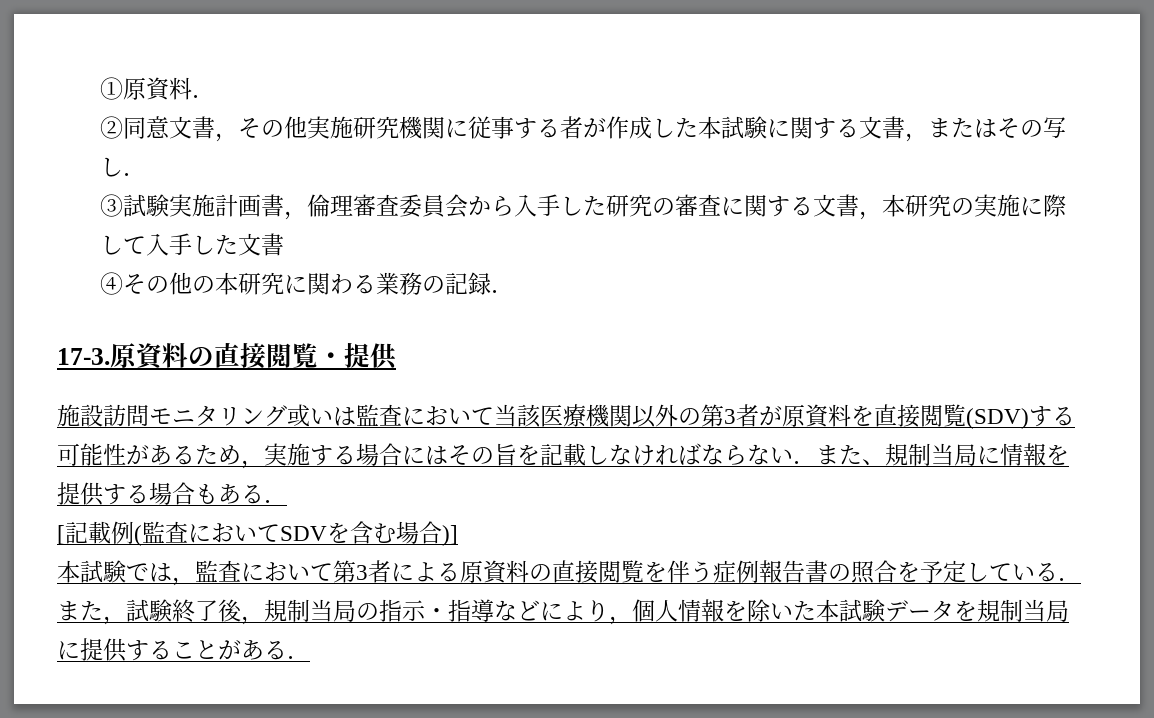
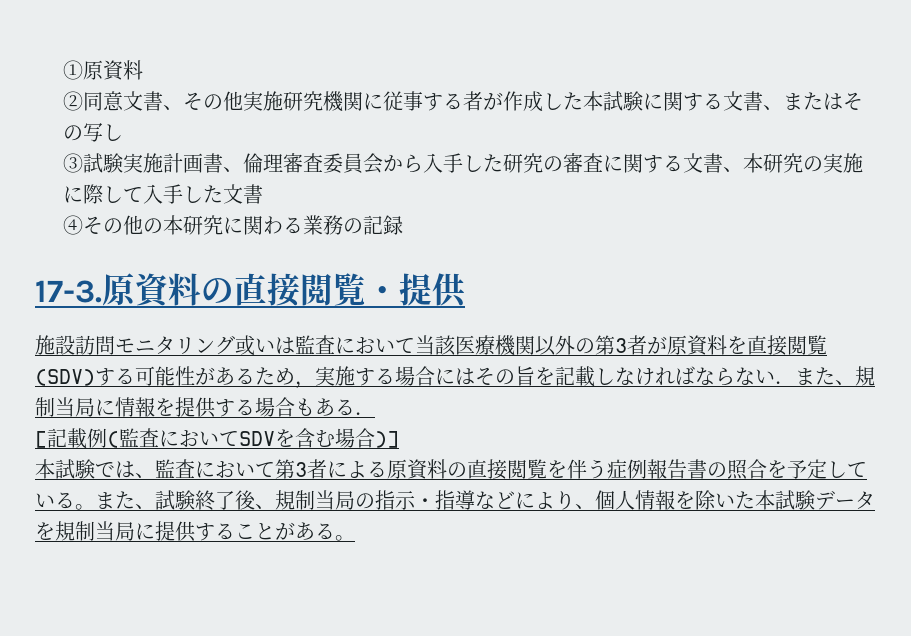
[192,94,216,98] ． -> (143, 70) none
[215,133,239,142] ， -> [162,105,183,110] 、
[905,133,929,142] ， -> [762,105,783,110] 、
[123,172,147,176] ． -> (123, 132) none
[284,211,308,220] ， -> [222,167,243,172] 、
[859,211,883,220] ， -> [722,167,743,172] 、
[491,289,515,293] ． -> (403, 225) none
[172,577,195,586] ， -> [135,473,155,478] 、
[1058,577,1081,581] [57,600,126,625] ．また， -> [75,491,155,510] 。また、
[241,616,264,625] ， -> [255,504,275,509] 、
[609,616,632,625] ， -> [575,504,595,509] 、
[287,655,310,659] ． -> [335,535,355,541] 。

